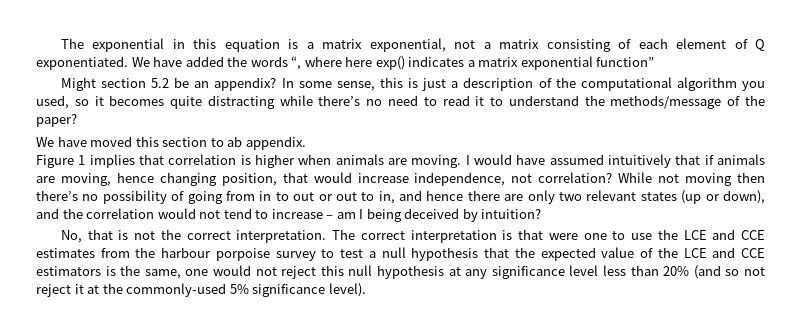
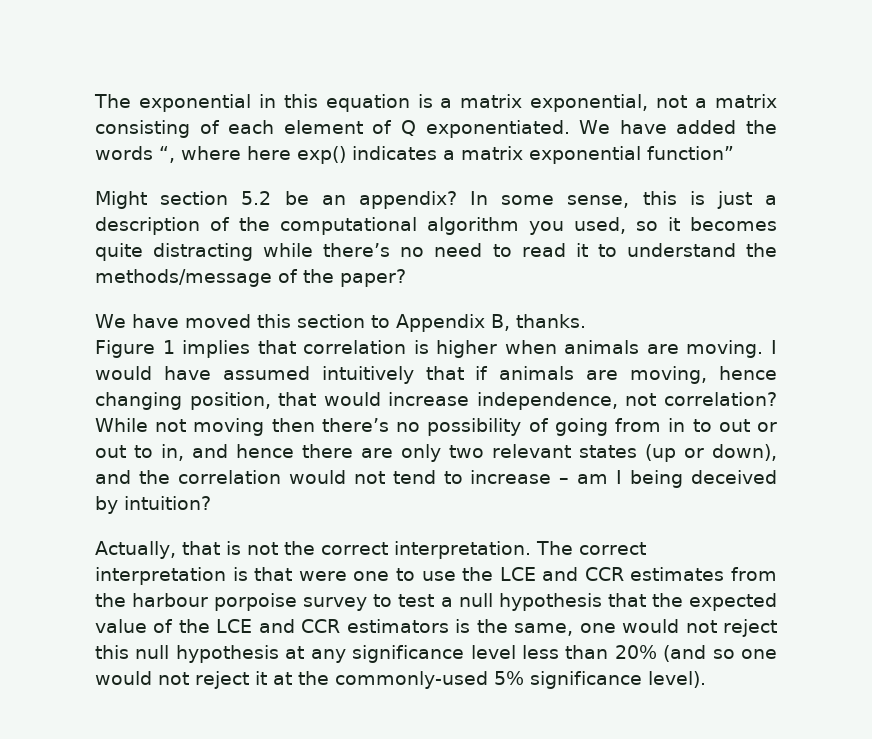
[227,136,306,150] ab appendix. -> [395,314,586,332] Appendix B, thanks.
[60,230,82,243] No, -> [95,541,176,559] Actually,
[740,230,765,240] CCE -> [584,567,624,581] CCR
[740,248,765,258] CCE -> [301,619,341,633] CCR
(740, 272) none -> [740,649,777,659] [95,671,152,685] one would

